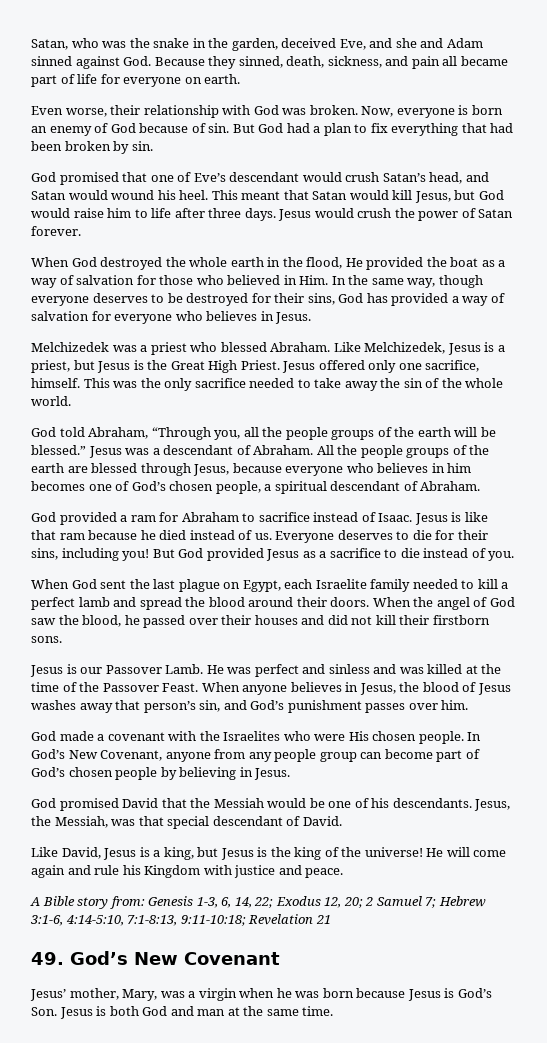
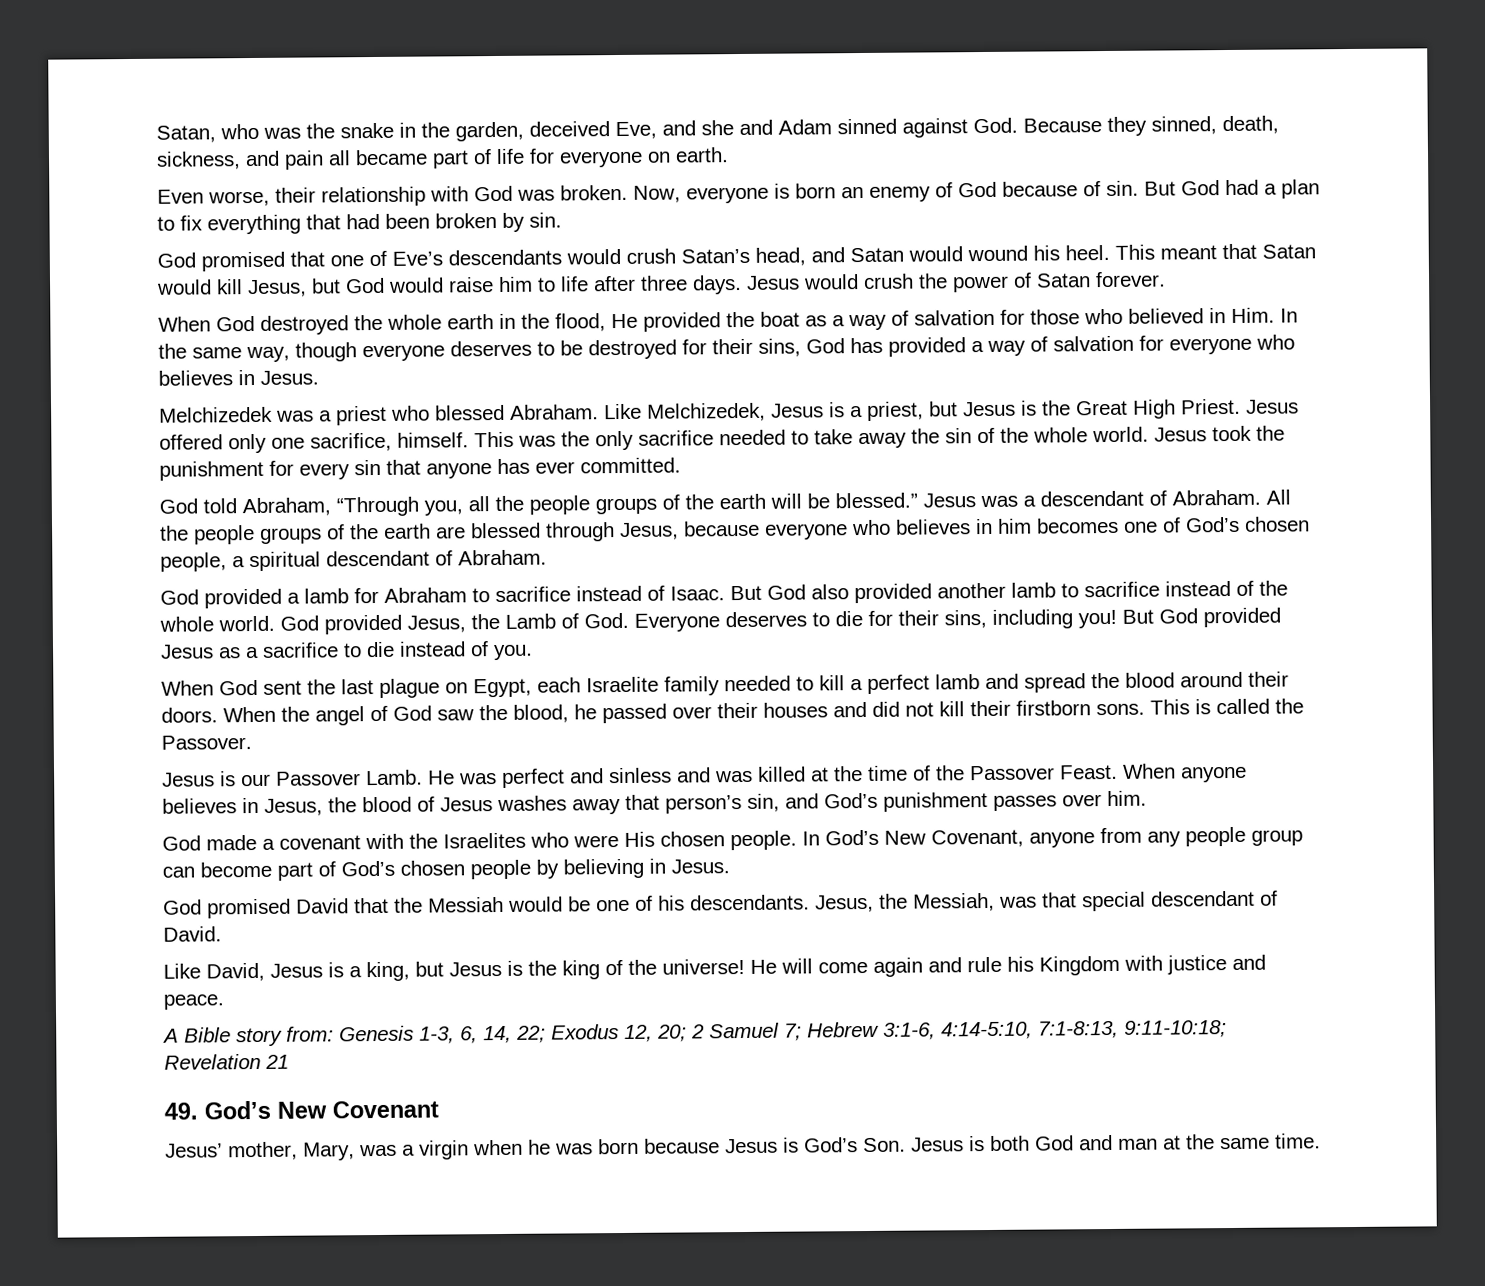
[229,172,300,182] descendant -> [448,249,562,266] descendants
(71, 401) none -> [1154,425,1285,442] [159,457,681,481] Jesus took the punishment for every sin that anyone has ever committed.
[130,515,156,522] ram -> [304,588,349,604] lamb
[414,512,488,525] [31,530,272,540] Jesus is like that ram because he died instead of us. -> [730,580,1288,604] [159,612,629,635] But God also provided another lamb to sacrifice instead of the whole world. God provided Jesus, the Lamb of God.
(62, 639) none -> [1150,698,1304,715] [161,735,252,750] This is called the Passover.

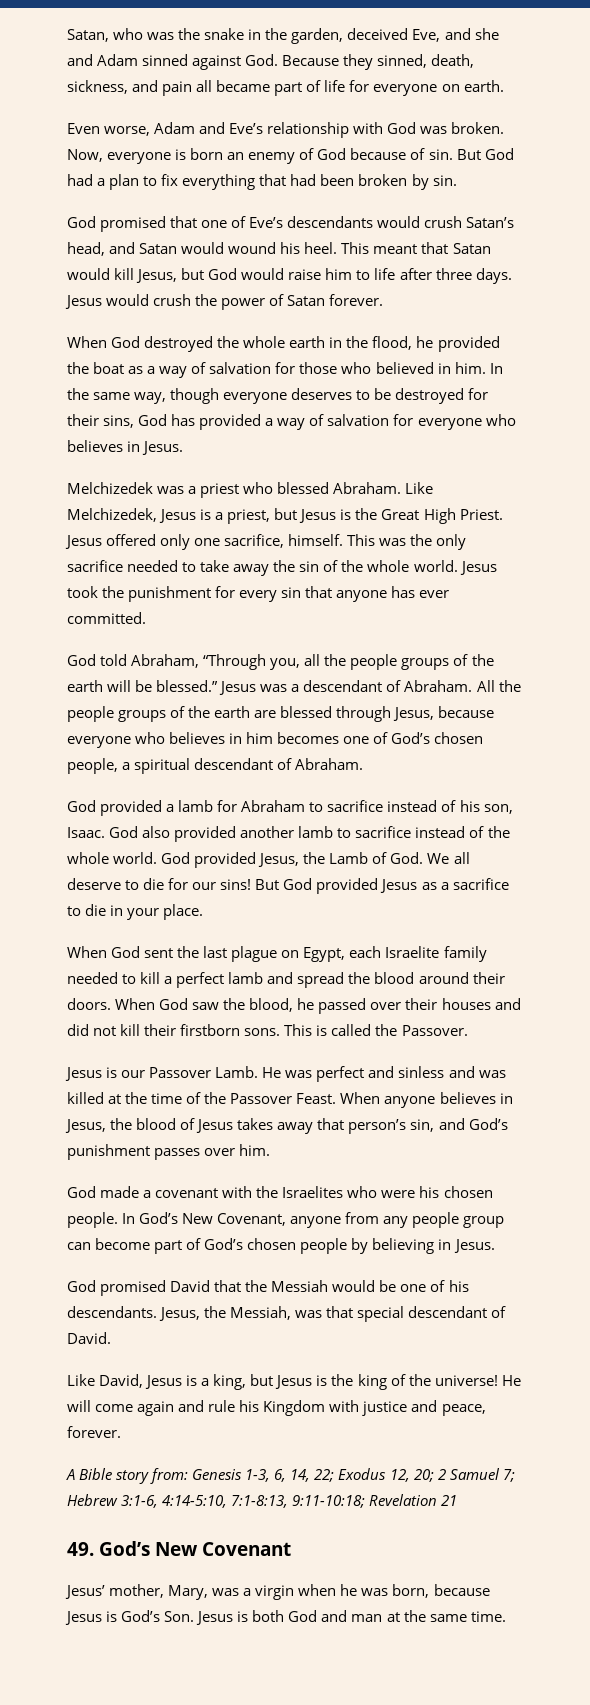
[275,187,316,203] their -> [154,122,264,134] Adam and Eve’s
[611,313,638,329] He -> [416,336,434,348] he
[1231,307,1275,323] Him. -> [454,362,486,374] him.
[670,585,762,601] Isaac. But -> [459,800,513,814] [67,827,105,838] his son, Isaac.
[634,609,1117,632] Everyone deserves to die for their sins, including you! -> [427,852,470,864] [67,878,252,890] We all deserve to die for our sins!
[399,641,533,661] instead of you. -> [110,904,204,920] in your place.
[281,705,388,726] the angel of -> (156, 1004) none
[497,795,567,812] washes -> [237,1118,274,1130] takes
[624,831,655,847] His -> [419,1186,440,1198] his
[163,994,224,1010] peace. -> [441,1404,486,1416] [67,1426,121,1438] peace, forever.
[598,1138,639,1155] born -> [392,1584,430,1598] born,

